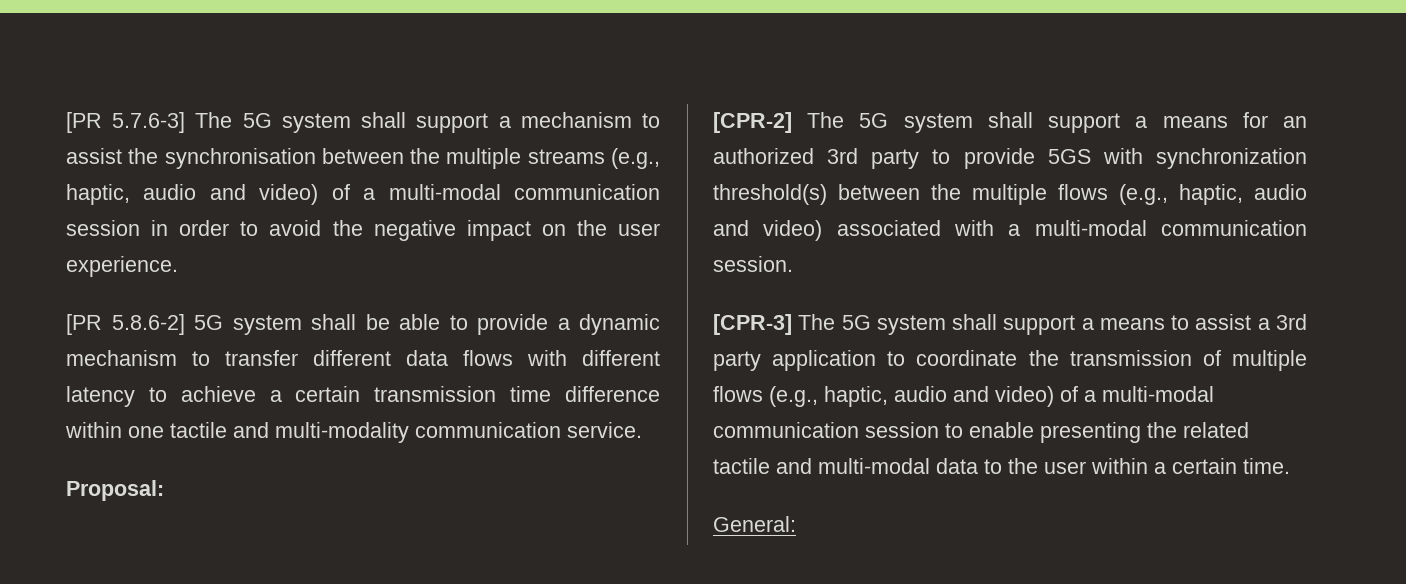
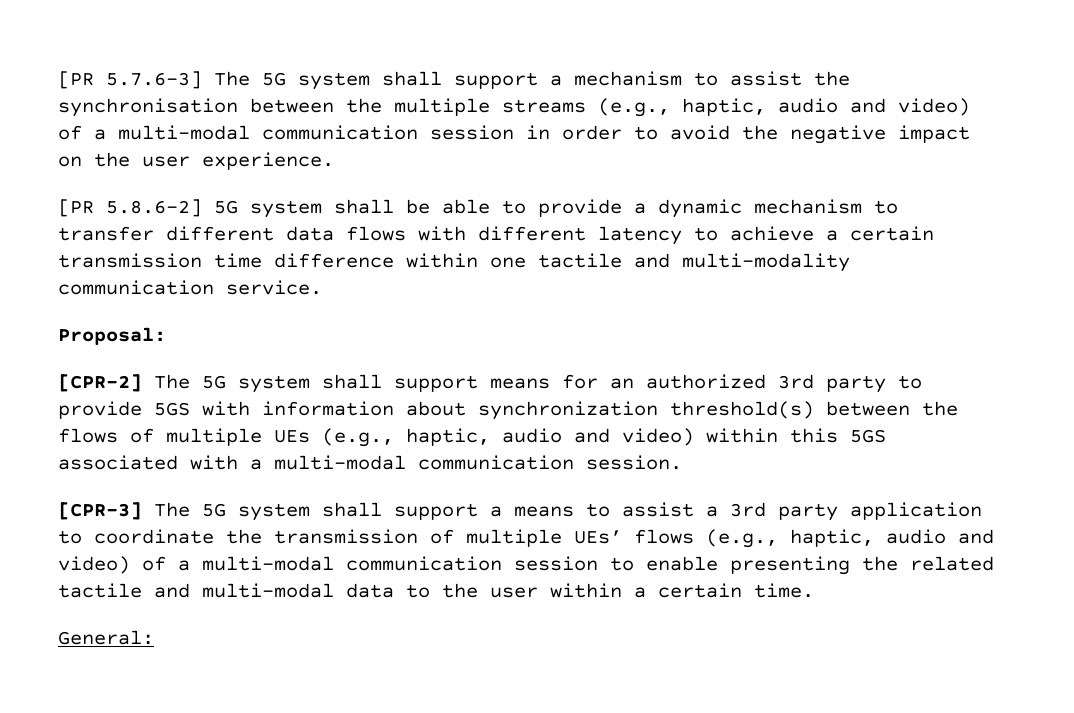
[1135,116,1148,128] a -> (478, 383) none
(1143, 156) none -> [262,401,466,416] information about
[972,184,1307,205] [713,220,823,241] multiple flows (e.g., haptic, audio and video) -> [58,428,886,447] flows of multiple UEs (e.g., haptic, audio and video) within this 5GS
(1307, 360) none -> [574,530,622,544] UEs’

